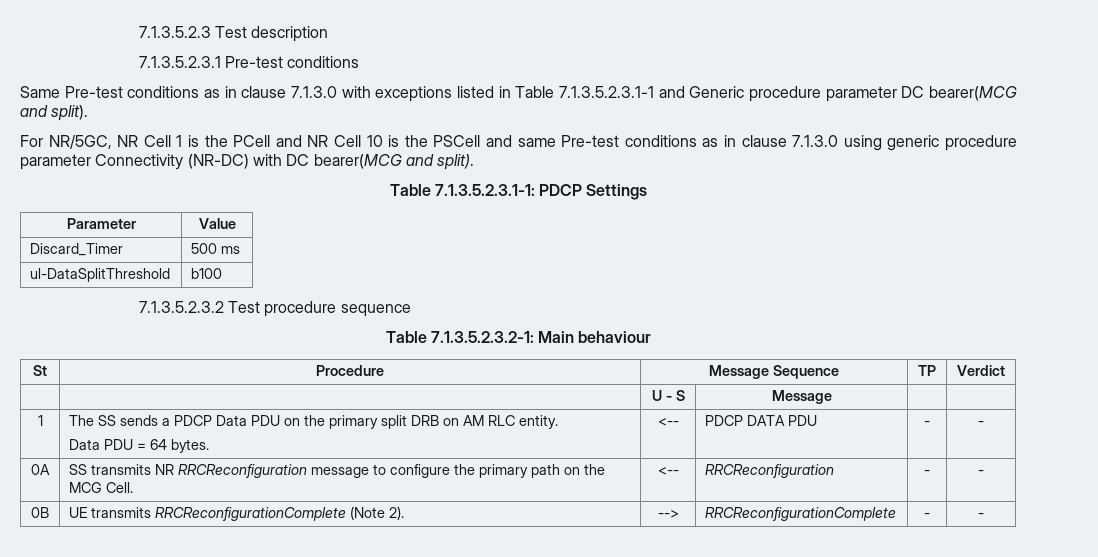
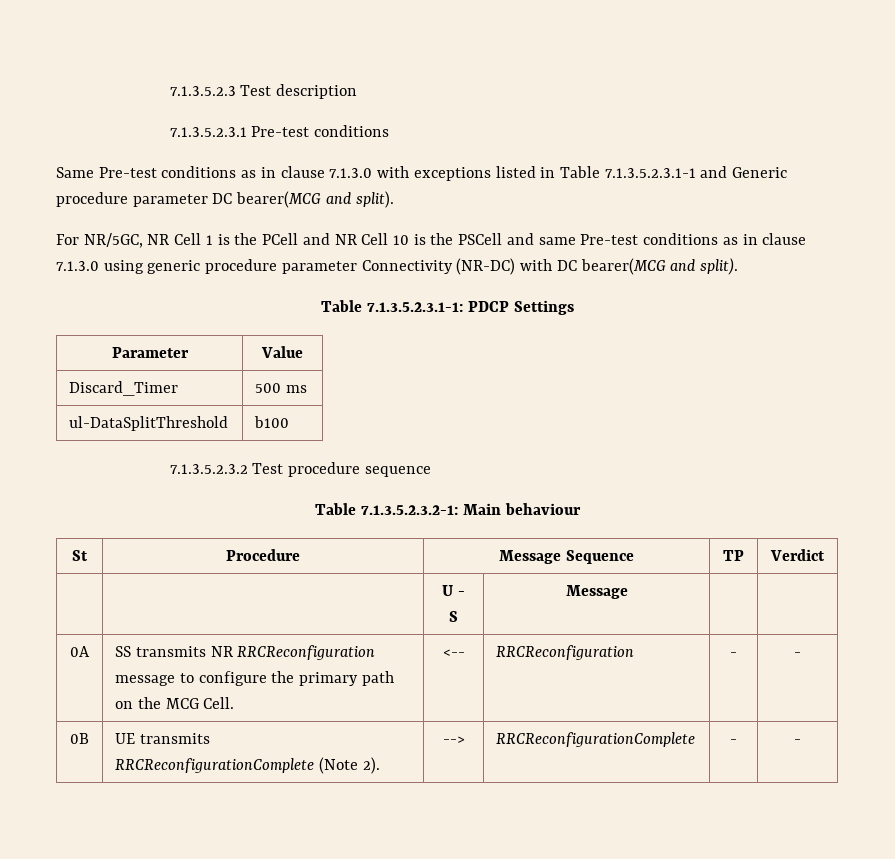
[37,415,43,426] [69,415,559,429] [69,439,210,453] [657,418,679,426] [705,415,818,426] [924,421,930,426] [978,421,984,426] // 1 | The SS sends a PDCP Data PDU on the primary split DRB on AM RLC entity. // Data PDU = 64 bytes. | <-- | PDCP DATA PDU | - | - -> (628, 592) none

